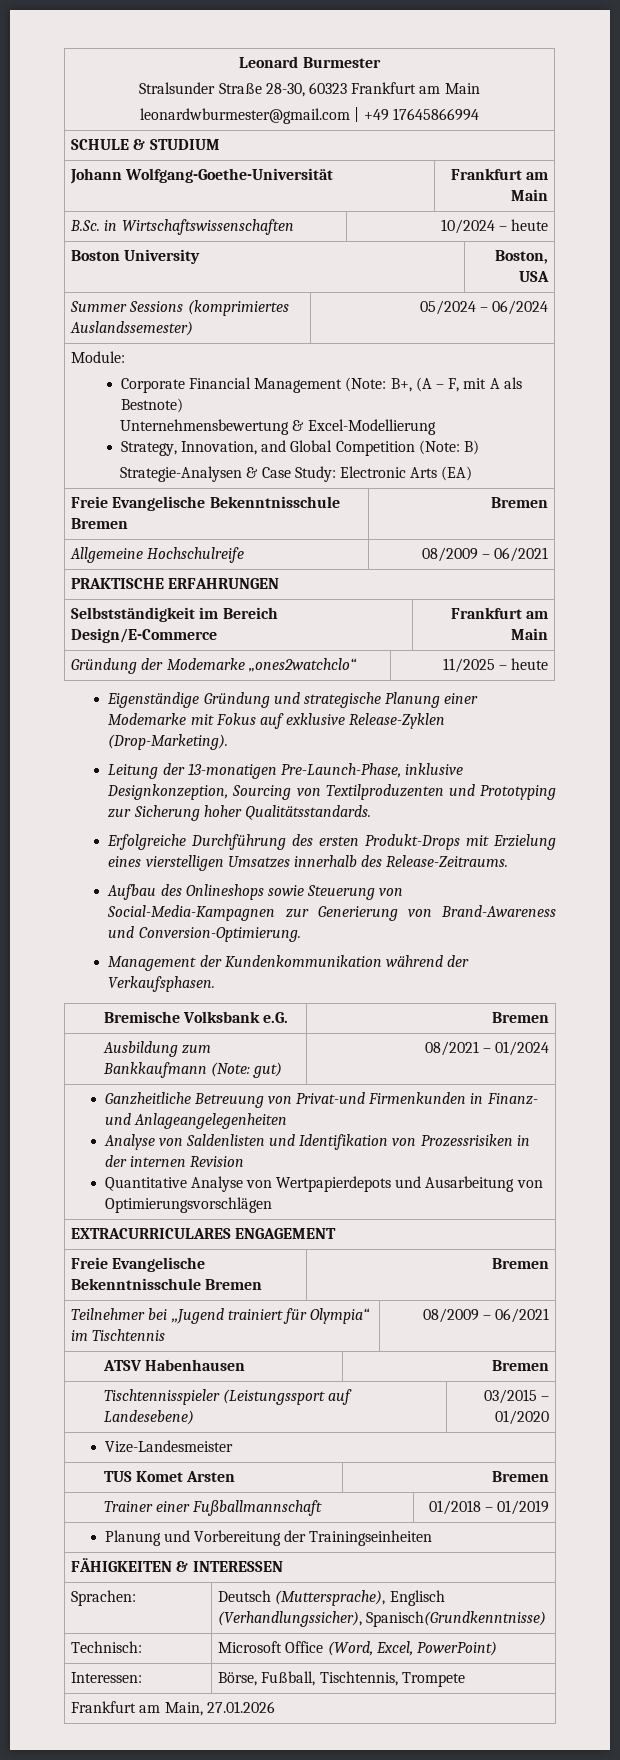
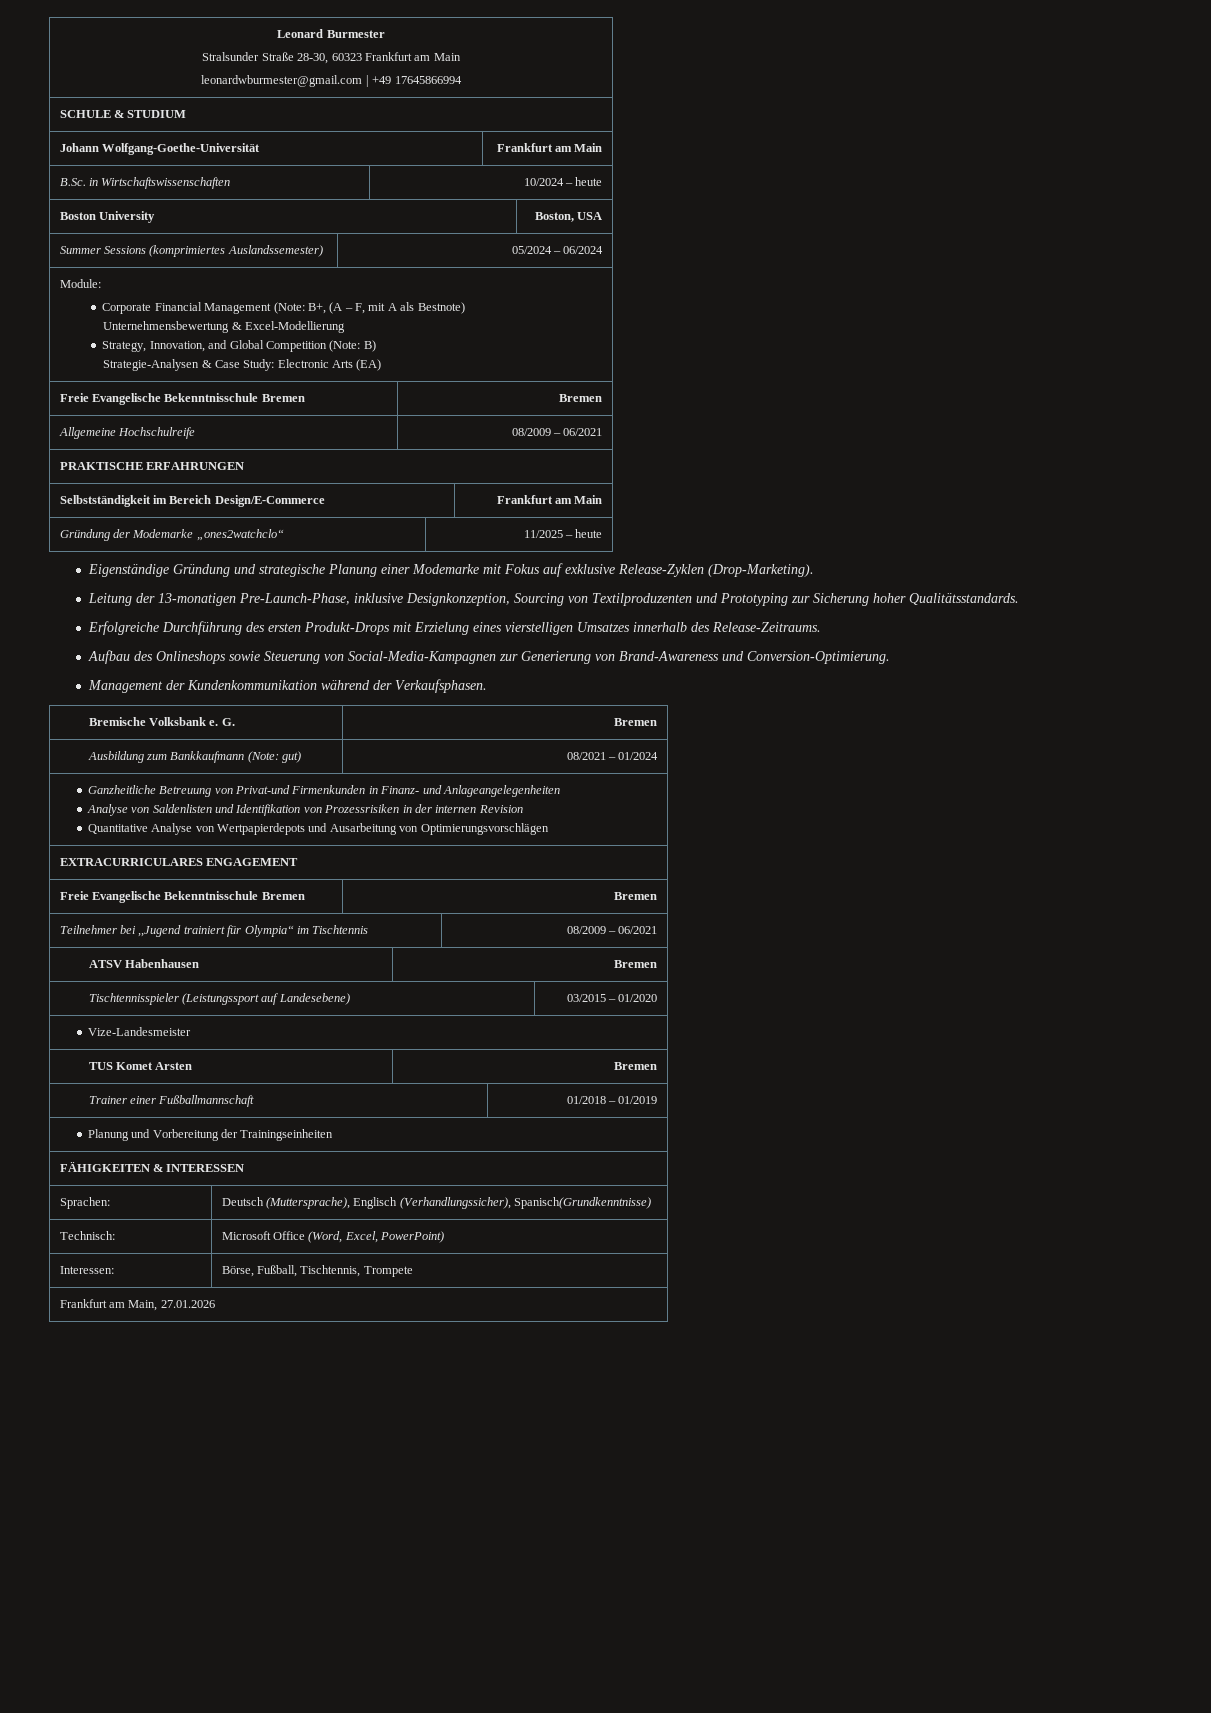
[263,1012,289,1023] e.G. -> [209,718,235,726] e. G.

